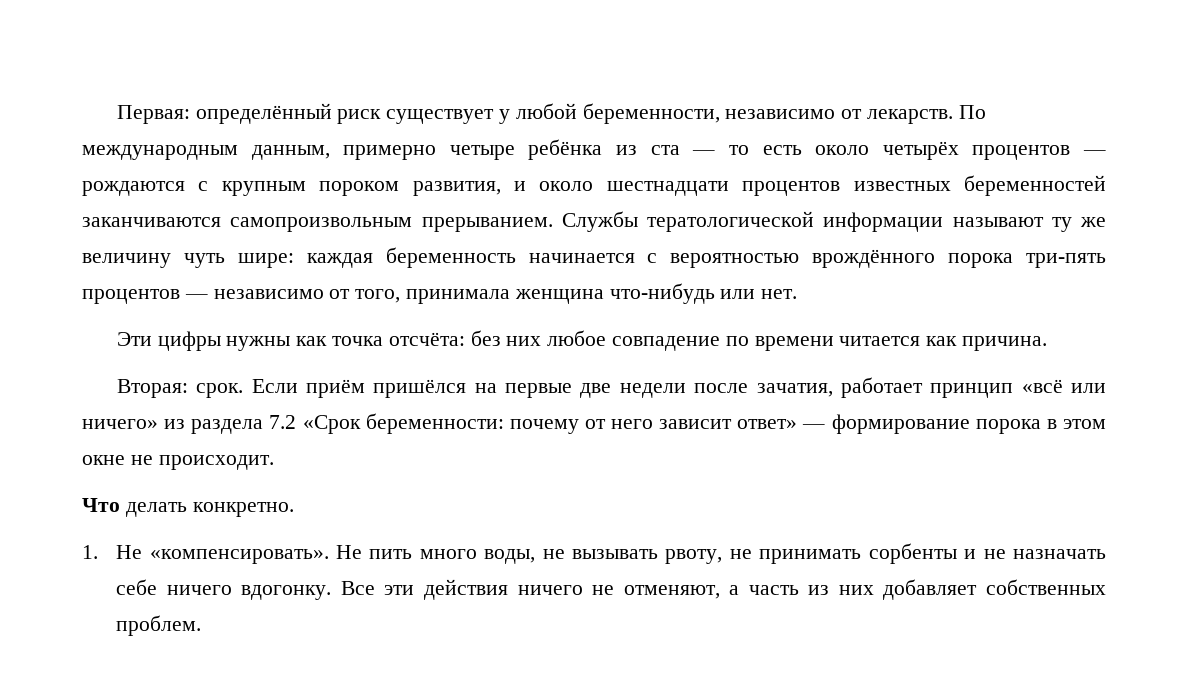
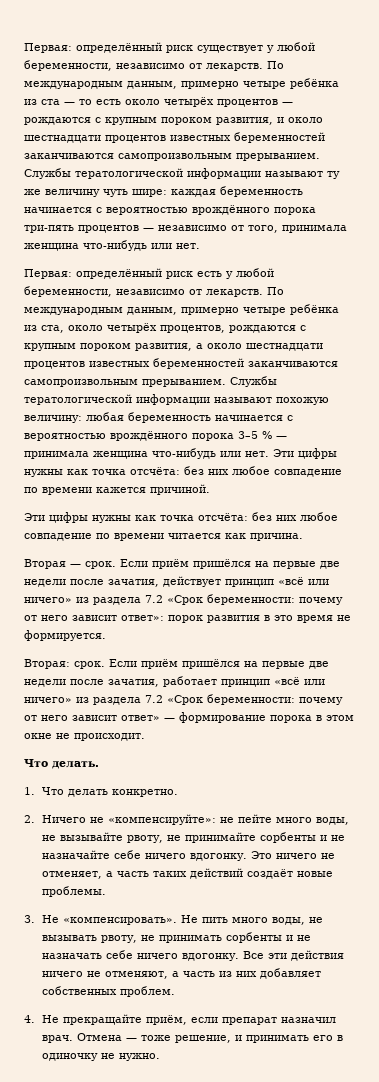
(798, 294) none -> [24,268,274,279] [24,286,284,297] [24,304,339,315] [24,323,306,333] [24,343,323,351] [24,358,338,369] [24,376,277,387] [24,394,329,405] [24,412,293,423] [24,431,287,441] [24,448,337,459] [24,466,342,477] [24,484,210,495] // Первая: определённый риск есть у любой беременности, независимо от лекарств. По международным данным, примерно четыре ребёнка из ста, около четырёх процентов, рождаются с крупным пороком развития, а около шестнадцати процентов известных беременностей заканчиваются самопроизвольным прерыванием. Службы тератологической информации называют похожую величину: любая беременность начинается с вероятностью врождённого порока 3–5 % — принимала женщина что-нибудь или нет. Эти цифры нужны как точка отсчёта: без них любое совпадение по времени кажется причиной.
(1048, 343) none -> [24,559,340,569] [24,576,329,587] [24,594,343,605] [24,615,351,623] [24,630,106,641] // Вторая — срок. Если приём пришёлся на первые две недели после зачатия, действует принцип «всё или ничего» из раздела 7.2 «Срок беременности: почему от него зависит ответ»: порок развития в это время не формируется.
(120, 505) none -> [52,761,99,769] [24,787,64,795] делать. // 1. Что
[82,545,98,559] 1. -> [24,814,349,825] [41,832,345,843] [41,850,335,861] [41,868,333,879] [41,886,106,897] [24,915,35,923] 2. Ничего не «компенсируйте»: не пейте много воды, не вызывайте рвоту, не принимайте сорбенты и не назначайте себе ничего вдогонку. Это ничего не отменяет, а часть таких действий создаёт новые проблемы. // 3.
(202, 625) none -> [24,1014,336,1025] [41,1033,343,1043] [41,1053,160,1061] // 4. Не прекращайте приём, если препарат назначил врач. Отмена — тоже решение, и принимать его в одиночку не нужно.

